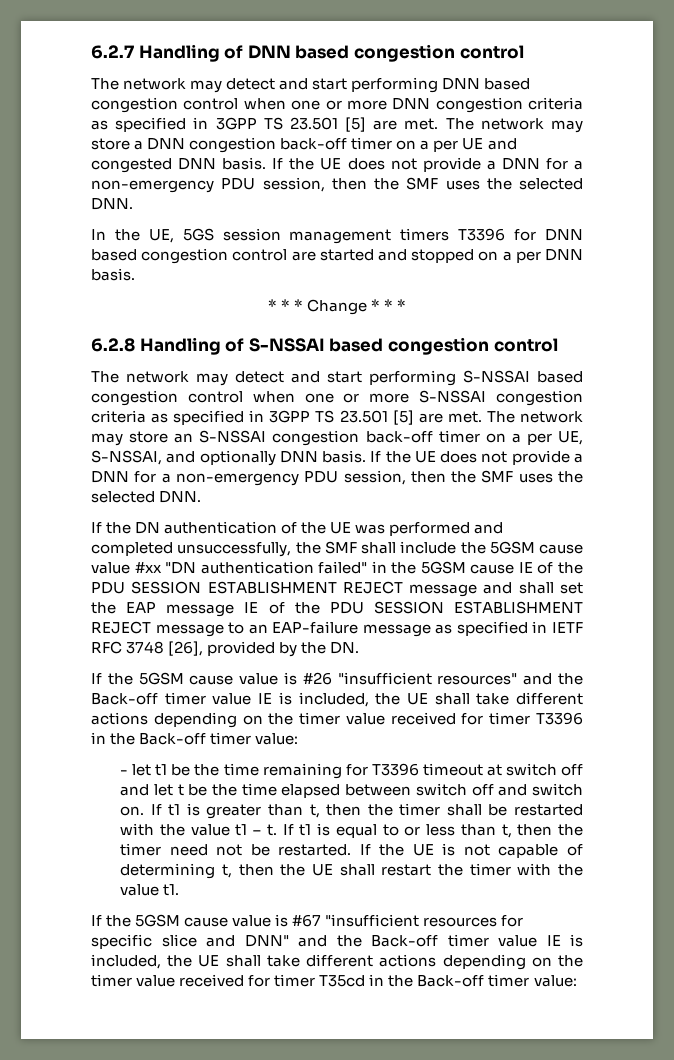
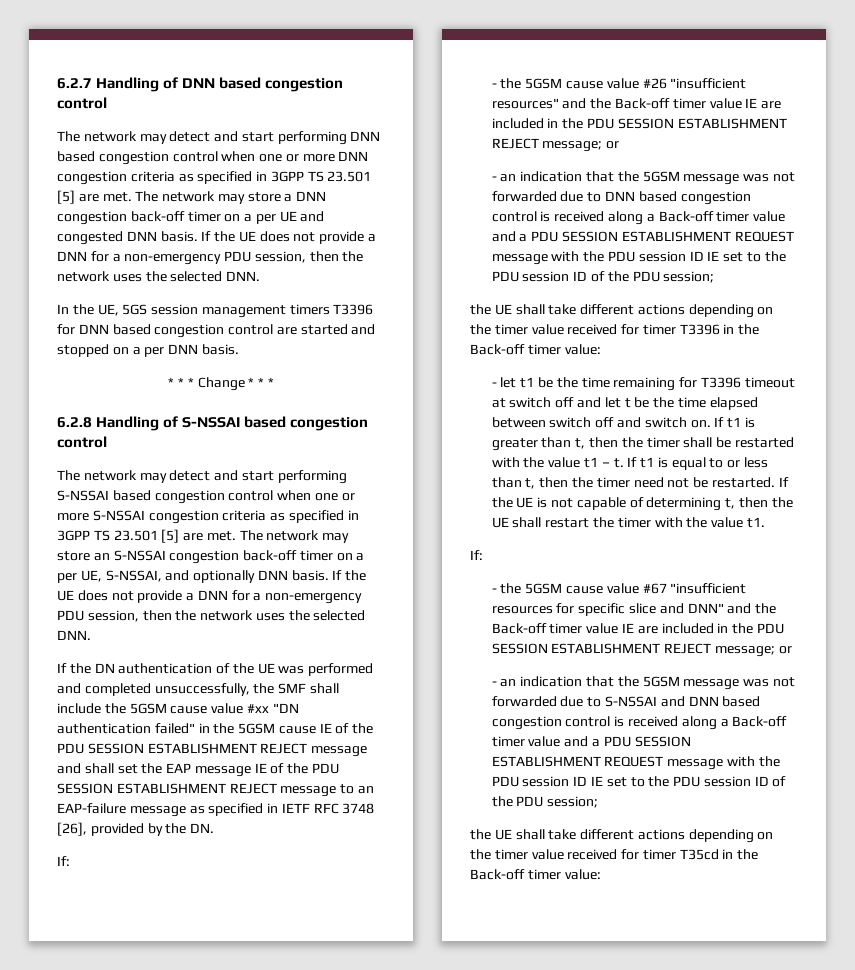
[406,177,439,190] SMF -> [57,271,110,282] network
[481,470,514,483] SMF -> [200,610,254,621] network
[91,672,297,685] If the 5GSM cause value is -> [57,856,70,866] [491,78,639,89] If: // - the 5GSM cause value
[278,692,369,707] is included, -> [761,101,782,109] [491,118,787,129] [491,138,620,152] [491,171,795,185] [491,191,751,205] [491,211,786,225] [491,231,794,242] [491,251,786,265] [491,271,715,283] are included in the PDU SESSION ESTABLISHMENT REJECT message; or // - an indication that the 5GSM message was not forwarded due to DNN based congestion control is received along a Back-off timer value and a PDU SESSION ESTABLISHMENT REQUEST message with the PDU session ID IE set to the PDU session ID of the PDU session; //
[91,914,289,927] If the 5GSM cause value is -> [470,550,483,560] [491,583,639,594] If: // - the 5GSM cause value
[570,934,583,947] [91,954,161,969] is included, -> [637,623,784,634] [491,643,792,657] [491,676,795,690] [491,696,761,707] [491,716,788,730] [491,736,691,747] [491,756,780,770] [491,776,787,787] [491,796,599,808] are included in the PDU SESSION ESTABLISHMENT REJECT message; or // - an indication that the 5GSM message was not forwarded due to S-NSSAI and DNN based congestion control is received along a Back-off timer value and a PDU SESSION ESTABLISHMENT REQUEST message with the PDU session ID IE set to the PDU session ID of the PDU session; //

